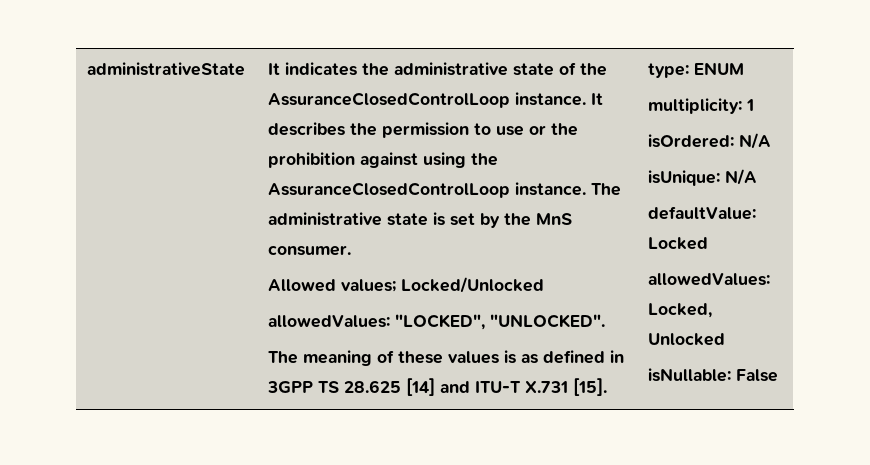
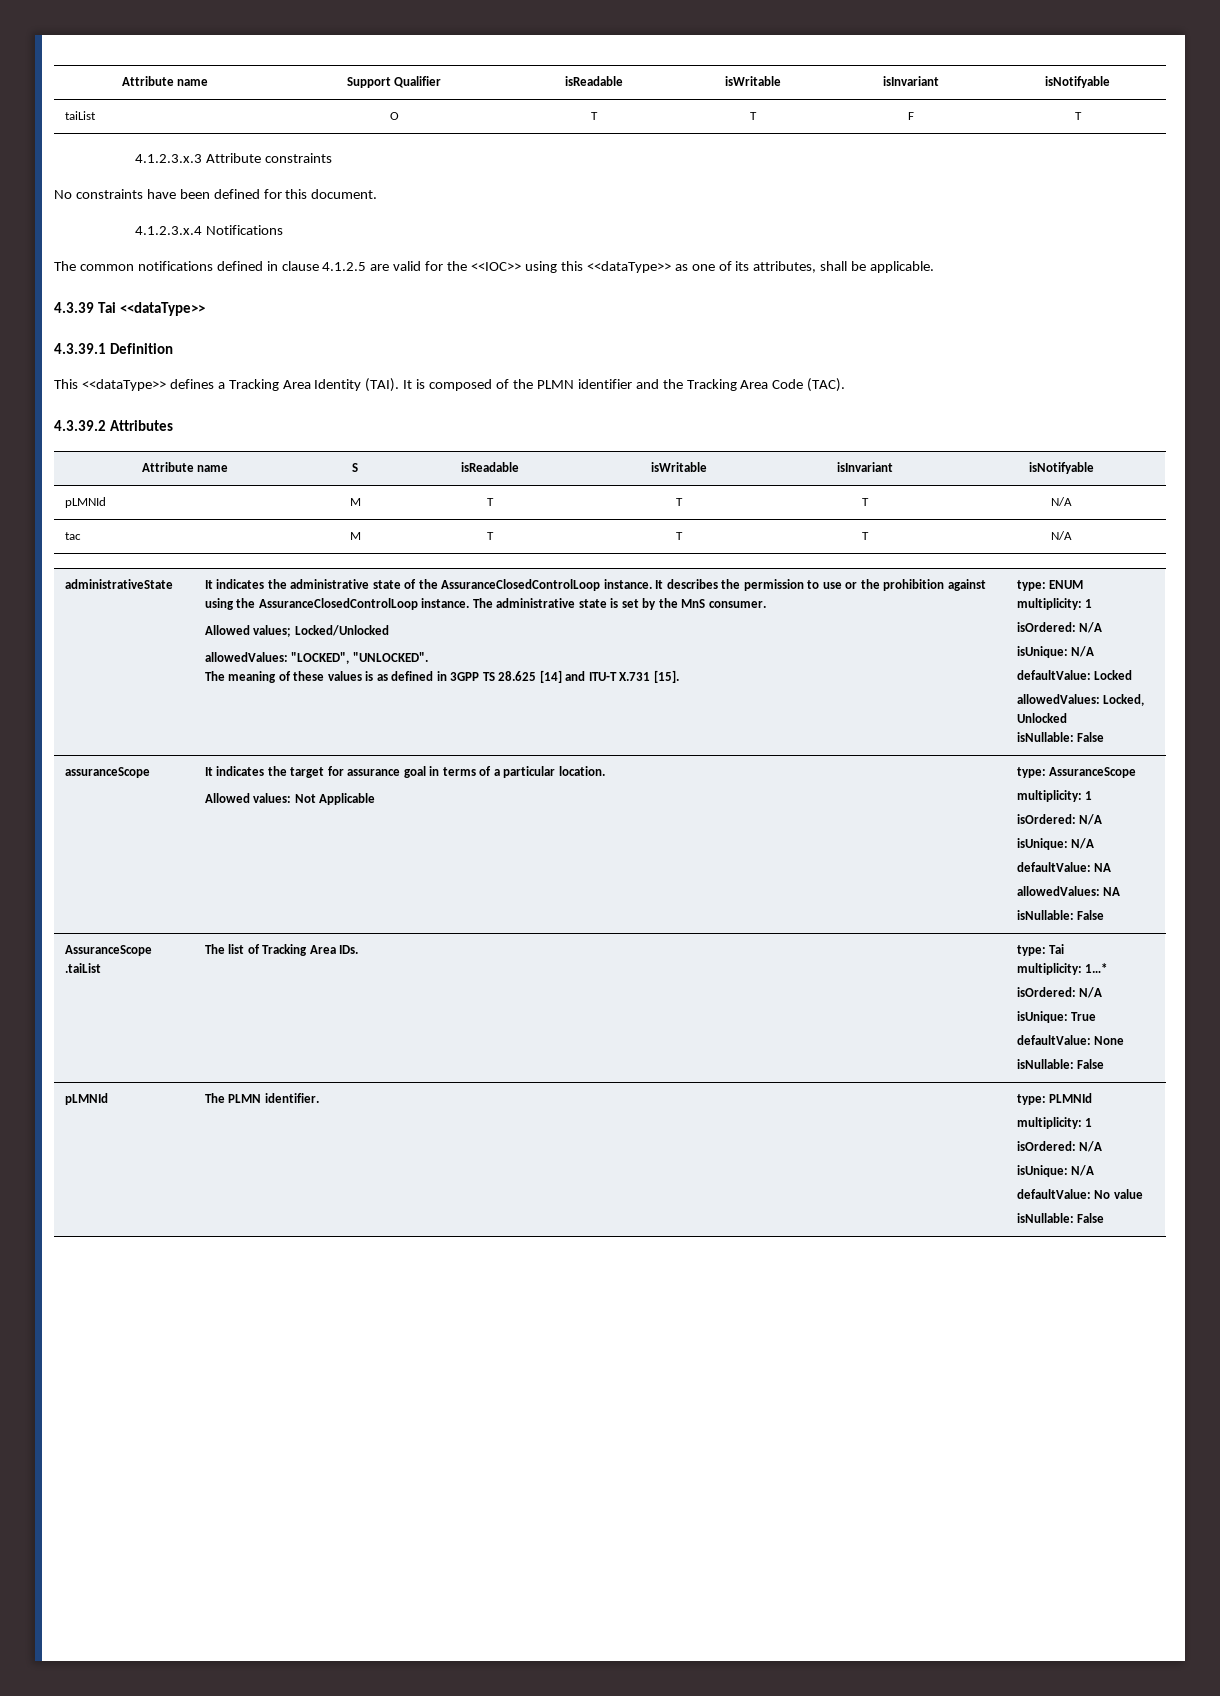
(87, 69) none -> [121,76,209,86] [346,76,442,88] [564,76,623,86] [725,76,781,86] [882,76,939,86] [1045,76,1110,88] [64,111,96,120] [389,112,399,120] [590,112,598,120] [750,112,757,120] [907,112,914,120] [1074,112,1082,120] [135,153,332,163] [54,189,378,199] [135,225,283,235] [54,261,935,273] [54,302,206,316] [54,343,173,354] [54,378,846,392] [54,420,173,431] [141,462,229,472] [352,463,358,472] [461,462,519,472] [650,462,707,472] [836,462,893,472] [1029,462,1094,474] [64,497,106,508] [349,498,361,506] [487,498,494,506] [675,498,683,506] [861,498,869,506] [1051,497,1072,506] [64,532,81,540] [349,532,361,540] [487,532,494,540] [675,532,683,540] [861,532,869,540] [1051,531,1072,540] Attribute name | Support Qualifier | isReadable | isWritable | isInvariant | isNotifyable // taiList | O | T | T | F | T // 4.1.2.3.x.3 Attribute constraints // No constraints have been defined for this document. // 4.1.2.3.x.4 Notifications // The common notifications defined in clause 4.1.2.5 are valid for the <<IOC>> using this <<dataType>> as one of its attributes, shall be applicable. // 4.3.39 Tai <<dataType>> // 4.3.39.1 Definition // This <<dataType>> defines a Tracking Area Identity (TAI). It is composed of the PLMN identifier and the Tracking Area Code (TAC). // 4.3.39.2 Attributes // Attribute name | S | isReadable | isWritable | isInvariant | isNotifyable // pLMNId | M | T | T | T | N/A // tac | M | T | T | T | N/A //
(779, 375) none -> [64,767,150,778] [204,766,605,778] [204,793,376,805] [1016,767,1137,778] [1016,790,1093,802] [1016,814,1103,825] [1016,838,1095,850] [1016,862,1112,872] [1016,886,1121,896] [1016,910,1105,920] [64,945,152,956] [64,963,101,973] [204,944,359,956] [1016,944,1065,956] [1016,963,1108,975] [1016,987,1103,998] [1016,1011,1097,1023] [1016,1035,1125,1045] [1016,1059,1105,1069] [64,1093,108,1105] [204,1093,319,1103] [1016,1093,1093,1105] [1016,1117,1093,1129] [1016,1141,1103,1152] [1016,1165,1095,1177] [1016,1189,1143,1199] [1016,1213,1105,1223] // assuranceScope | It indicates the target for assurance goal in terms of a particular location. // Allowed values: Not Applicable | type: AssuranceScope // multiplicity: 1 // isOrdered: N/A // isUnique: N/A // defaultValue: NA // allowedValues: NA // isNullable: False // AssuranceScope .taiList | The list of Tracking Area IDs. | type: Tai // multiplicity: 1…* // isOrdered: N/A // isUnique: True // defaultValue: None // isNullable: False // pLMNId | The PLMN identifier. | type: PLMNId // multiplicity: 1 // isOrdered: N/A // isUnique: N/A // defaultValue: No value // isNullable: False

